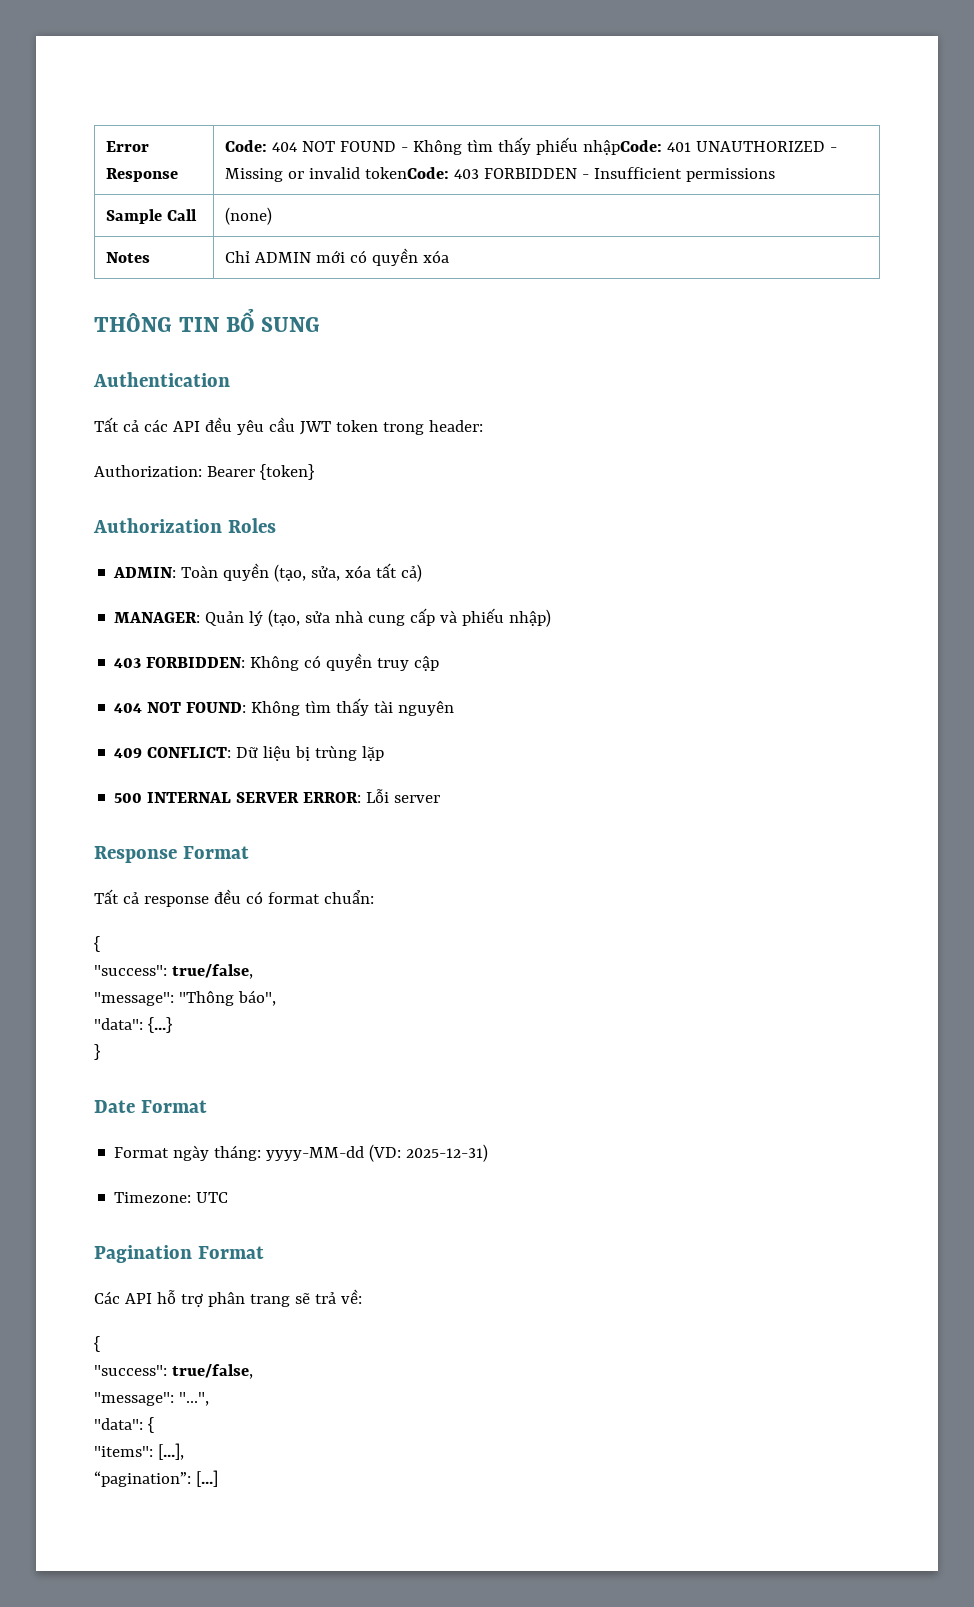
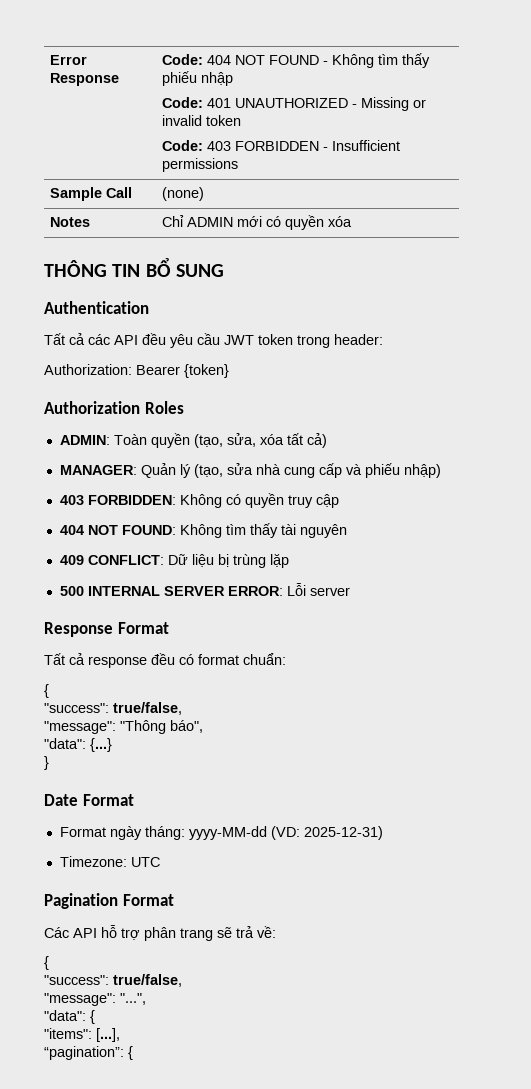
[582,140,662,155] nhậpCode: -> [201,72,234,86] [162,97,204,108] nhập // Code:
[365,167,450,179] tokenCode: -> [206,115,242,126] [162,140,204,151] token // Code:
[195,1470,218,1487] [...] -> [128,1046,133,1060] {

